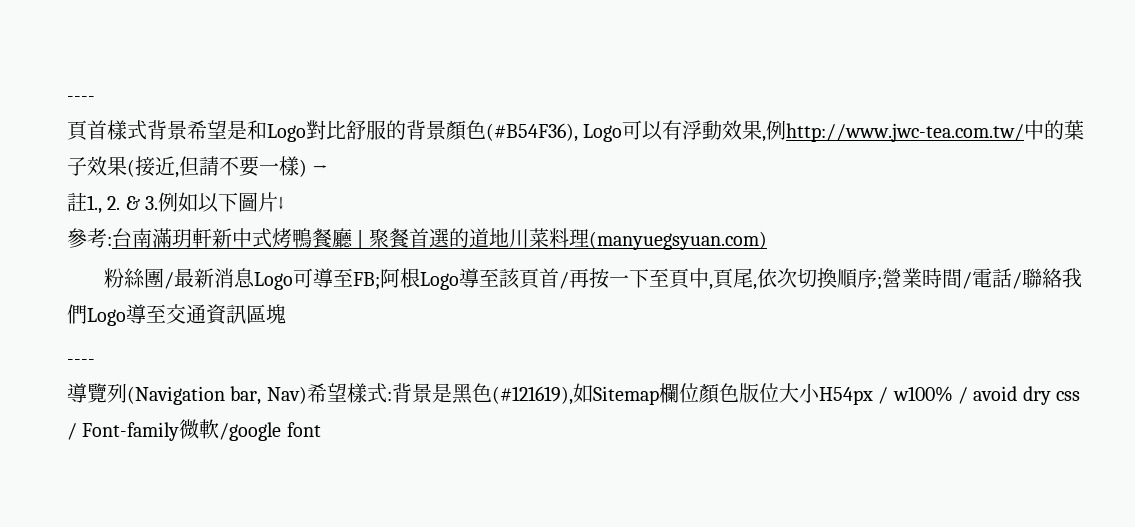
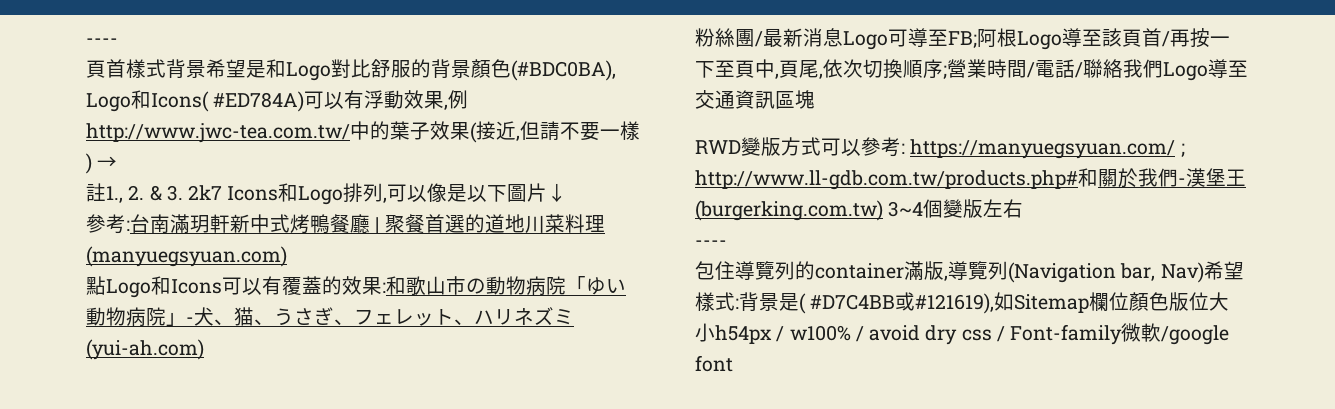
[486,123,623,142] (#B54F36), Logo -> [511,60,616,81] [86,90,305,112] (#BDC0BA), Logo和Icons( #ED784A)
[158,192,199,212] 例如 -> [188,183,468,205] 2k7 Icons和Logo排列,可以像是
(767, 240) none -> [86,276,626,298] [86,307,574,327] [86,339,204,360] // 點Logo和Icons可以有覆蓋的效果:和歌山市の動物病院「ゆい動物病院」-犬、猫、うさぎ、フェレット、ハリネズミ(yui-ah.com)
[67,359,95,365] ---- // -> [695,137,1185,159] [695,168,1246,190] [695,199,1024,221] [695,240,727,247] [695,261,948,281] RWD變版方式可以參考: https://manyuegsyuan.com/ ; http://www.ll-gdb.com.tw/products.php#和關於我們-漢堡王(burgerking.com.tw) 3~4個變版左右 // ---- // 包住導覽列的container滿版,
[451,383,573,405] 黑色(#121619), -> [799,292,995,314] ( #D7C4BB或#121619),
[818,387,873,405] H54px -> [715,325,772,344] h54px

